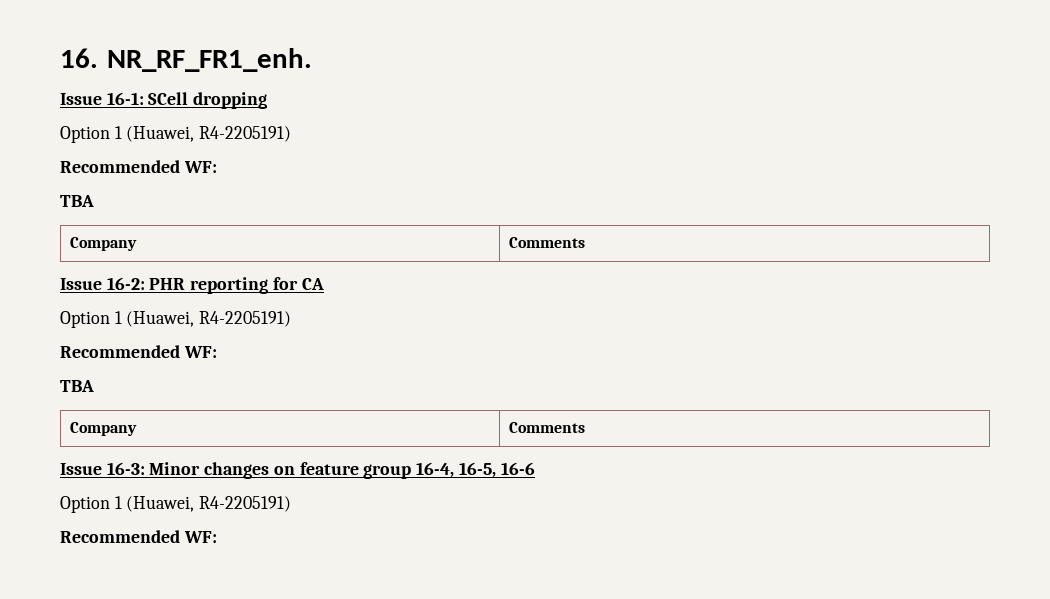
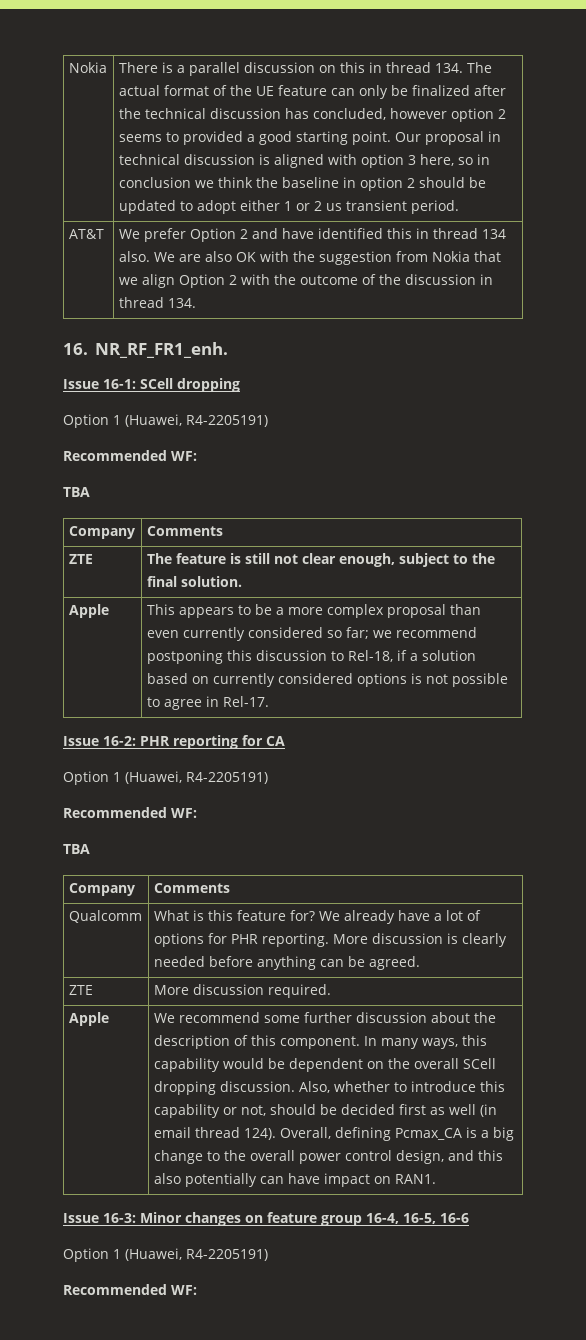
(60, 58) none -> [68,62,107,73] [118,62,492,76] [118,85,506,99] [118,108,506,122] [118,131,501,145] [118,154,490,168] [118,177,486,191] [118,200,459,214] [68,229,104,239] [118,228,506,242] [118,251,501,265] [118,274,493,288] [118,297,196,308] Nokia | There is a parallel discussion on this in thread 134. The actual format of the UE feature can only be finalized after the technical discussion has concluded, however option 2 seems to provided a good starting point. Our proposal in technical discussion is aligned with option 3 here, so in conclusion we think the baseline in option 2 should be updated to adopt either 1 or 2 us transient period. // AT&T | We prefer Option 2 and have identified this in thread 134 also. We are also OK with the suggestion from Nokia that we align Option 2 with the outcome of the discussion in thread 134. //
(585, 242) none -> [68,554,93,564] [146,553,495,567] [146,576,242,587] [68,604,109,618] [146,604,481,618] [146,627,477,641] [146,650,476,664] [146,673,508,687] [146,696,269,710] // ZTE | The feature is still not clear enough, subject to the final solution. // Apple | This appears to be a more complex proposal than even currently considered so far; we recommend postponing this discussion to Rel-18, if a solution based on currently considered options is not possible to agree in Rel-17.
(585, 427) none -> [68,910,142,923] [153,910,481,924] [153,933,507,947] [153,956,420,970] [68,985,93,995] [153,984,331,998] [68,1012,109,1026] [153,1012,496,1023] [153,1035,487,1049] [153,1058,496,1072] [153,1081,505,1095] [153,1104,497,1118] [153,1127,514,1141] [153,1150,503,1164] [153,1173,436,1187] // Qualcomm | What is this feature for? We already have a lot of options for PHR reporting. More discussion is clearly needed before anything can be agreed. // ZTE | More discussion required. // Apple | We recommend some further discussion about the description of this component. In many ways, this capability would be dependent on the overall SCell dropping discussion. Also, whether to introduce this capability or not, should be decided first as well (in email thread 124). Overall, defining Pcmax_CA is a big change to the overall power control design, and this also potentially can have impact on RAN1.

